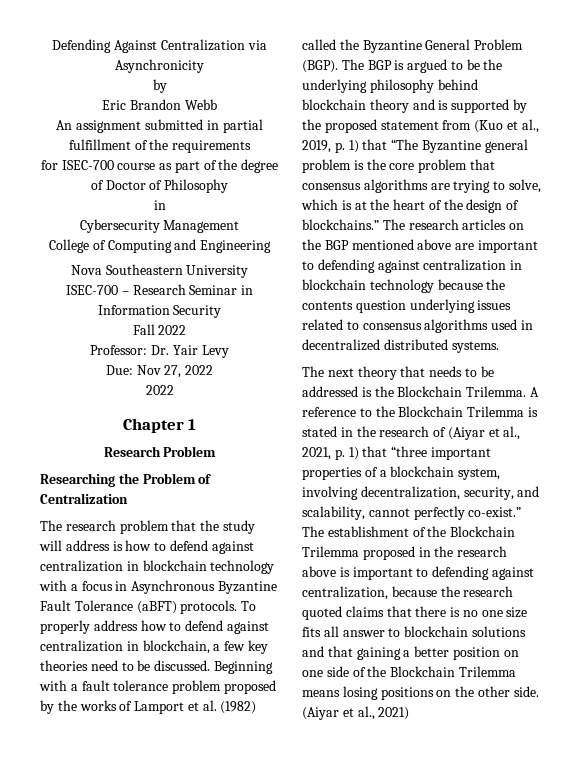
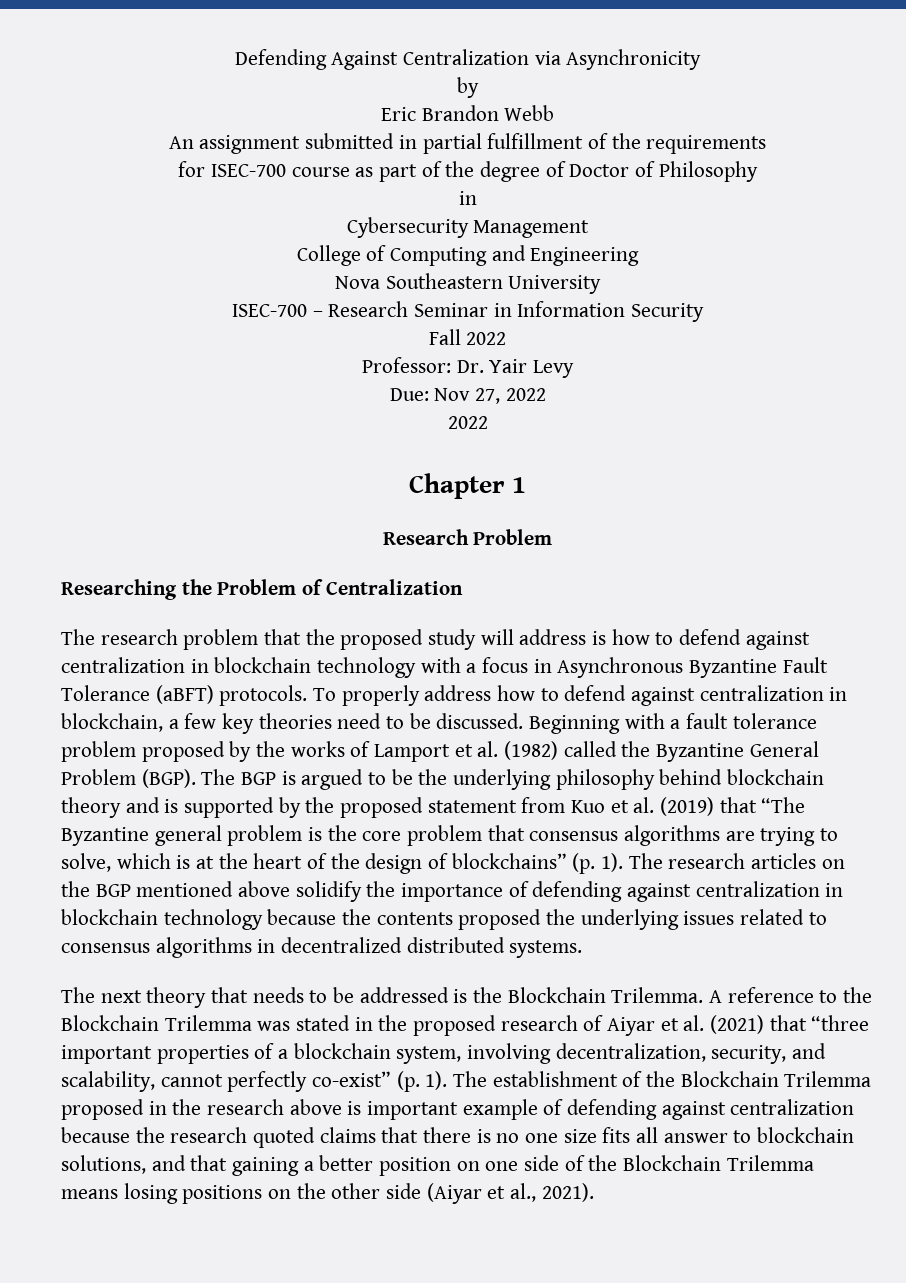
(220, 525) none -> [340,629,424,650] proposed
[474,119,539,133] [302,140,359,153] (Kuo et al., 2019, p. 1) -> [571,797,715,816] Kuo et al. (2019)
[302,219,379,230] blockchains.” -> [451,853,624,874] blockchains” (p. 1).
[455,240,538,253] [302,261,314,270] are important to -> [295,881,529,902] solidify the importance of
[355,300,406,313] question -> [458,909,576,930] proposed the
[491,319,518,330] used -> (252, 947) none
[527,407,538,417] is -> [257,1021,291,1031] was
(376, 431) none -> [413,1015,497,1036] proposed
[447,426,521,440] [302,447,359,460] (Aiyar et al., 2021, p. 1) -> [607,1015,765,1036] Aiyar et al. (2021)
[468,507,522,517] co-exist.” -> [312,1071,448,1092] co-exist” (p. 1).
[416,566,534,580] [302,586,388,600] to defending against centralization, -> [462,1099,855,1120] example of defending against centralization
[471,626,526,637] solutions -> [61,1155,146,1174] solutions,
[513,686,539,697] [302,706,410,720] side. (Aiyar et al., 2021) -> [386,1183,594,1204] side (Aiyar et al., 2021).

